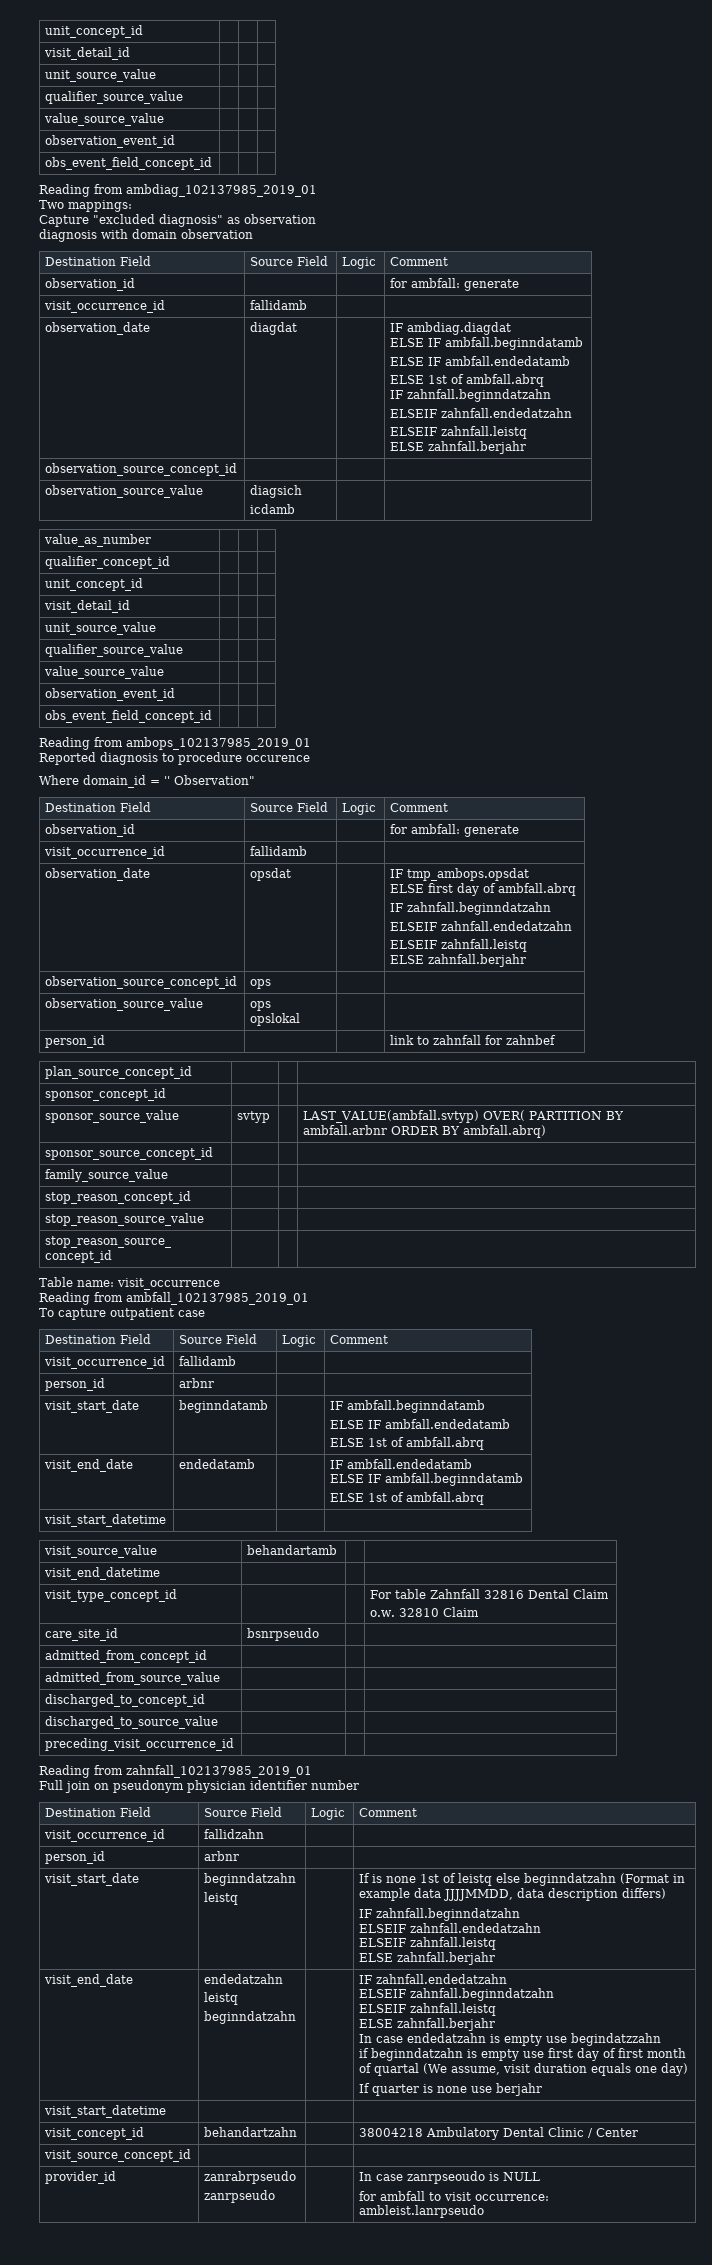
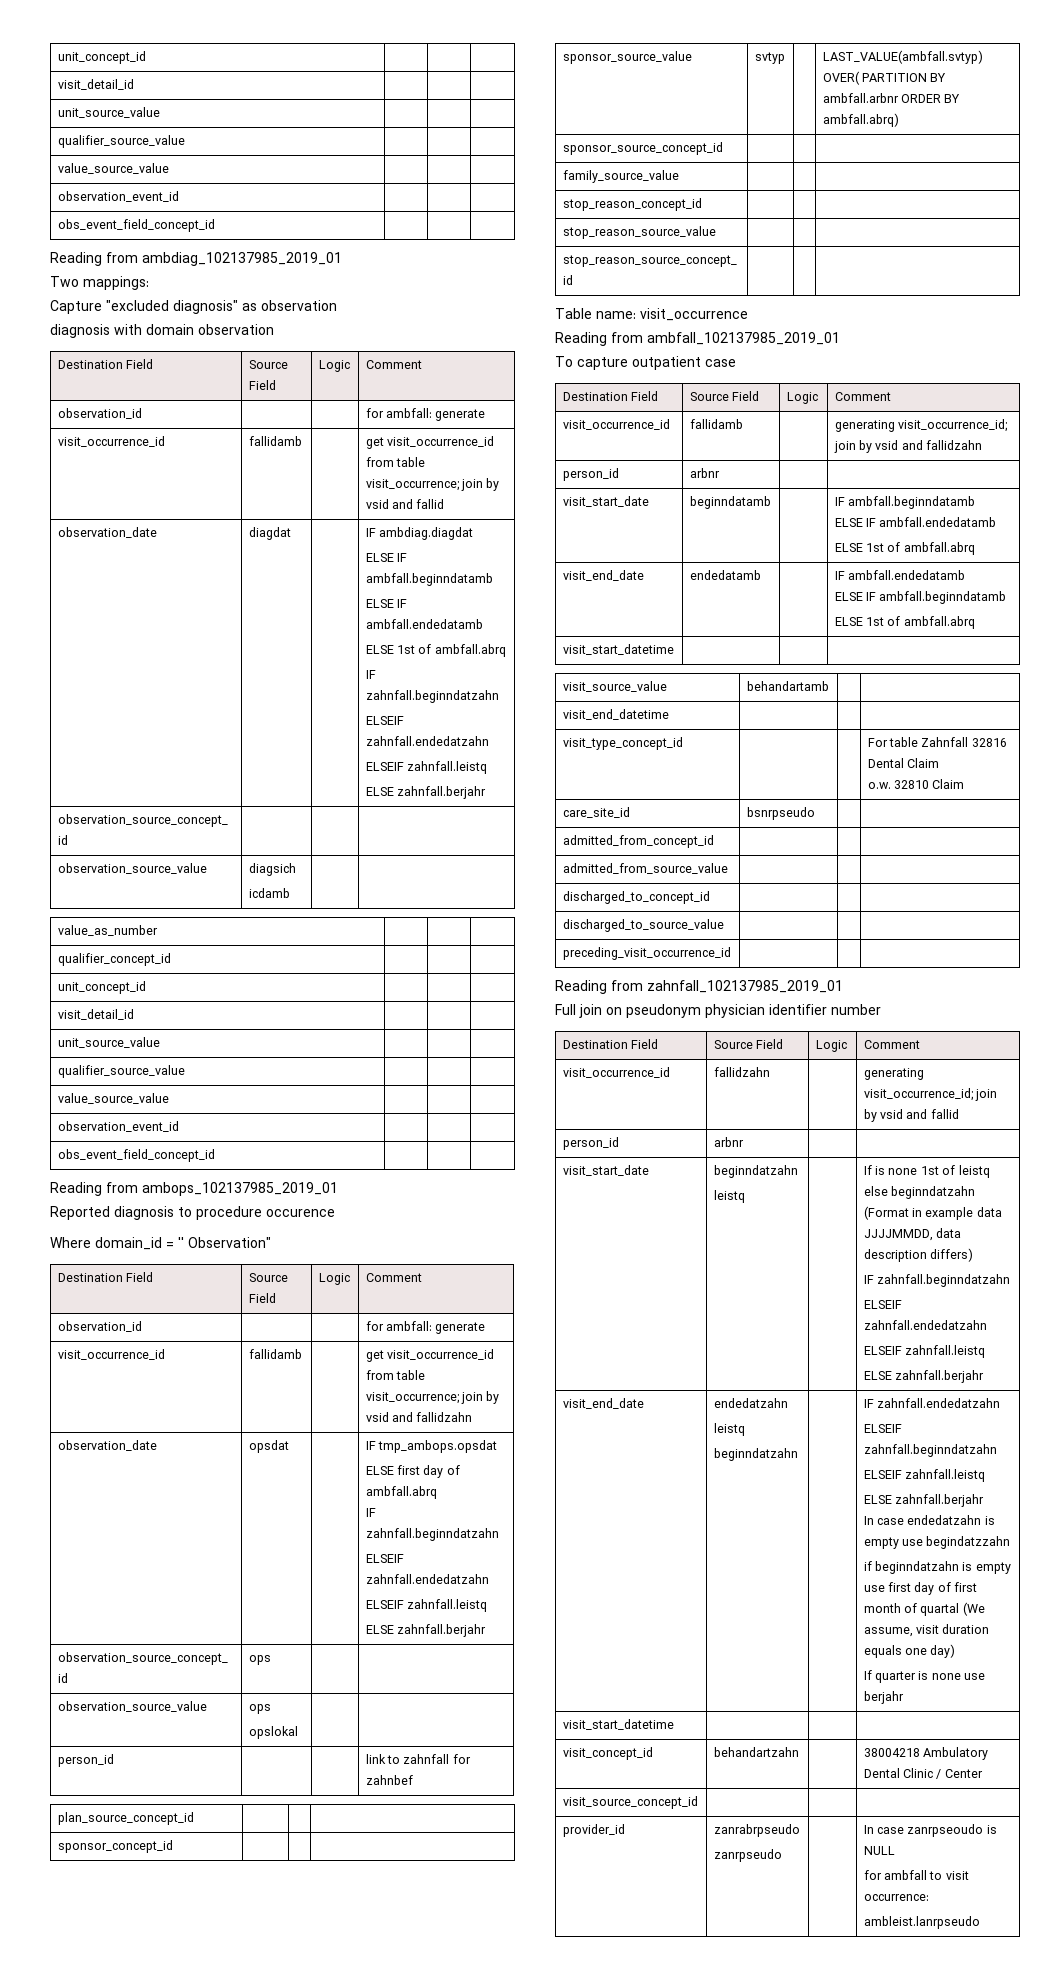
(308, 305) none -> [365,436,495,449] [365,457,426,467] [365,478,500,491] [365,499,445,509] get visit_occurrence_id from table visit_occurrence; join by vsid and fallid
(308, 851) none -> [365,1349,495,1362] [365,1370,426,1380] [365,1391,500,1404] [365,1412,473,1422] get visit_occurrence_id from table visit_occurrence; join by vsid and fallidzahn
(237, 1361) none -> [834,419,1008,432] [833,440,983,453] generating visit_occurrence_id; join by vsid and fallidzahn
(265, 1834) none -> [863,1068,924,1080] [863,1088,998,1101] [863,1109,959,1122] generating visit_occurrence_id; join by vsid and fallid

